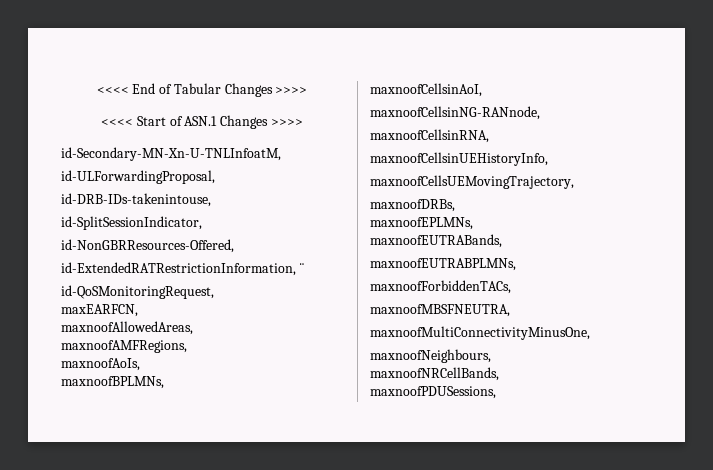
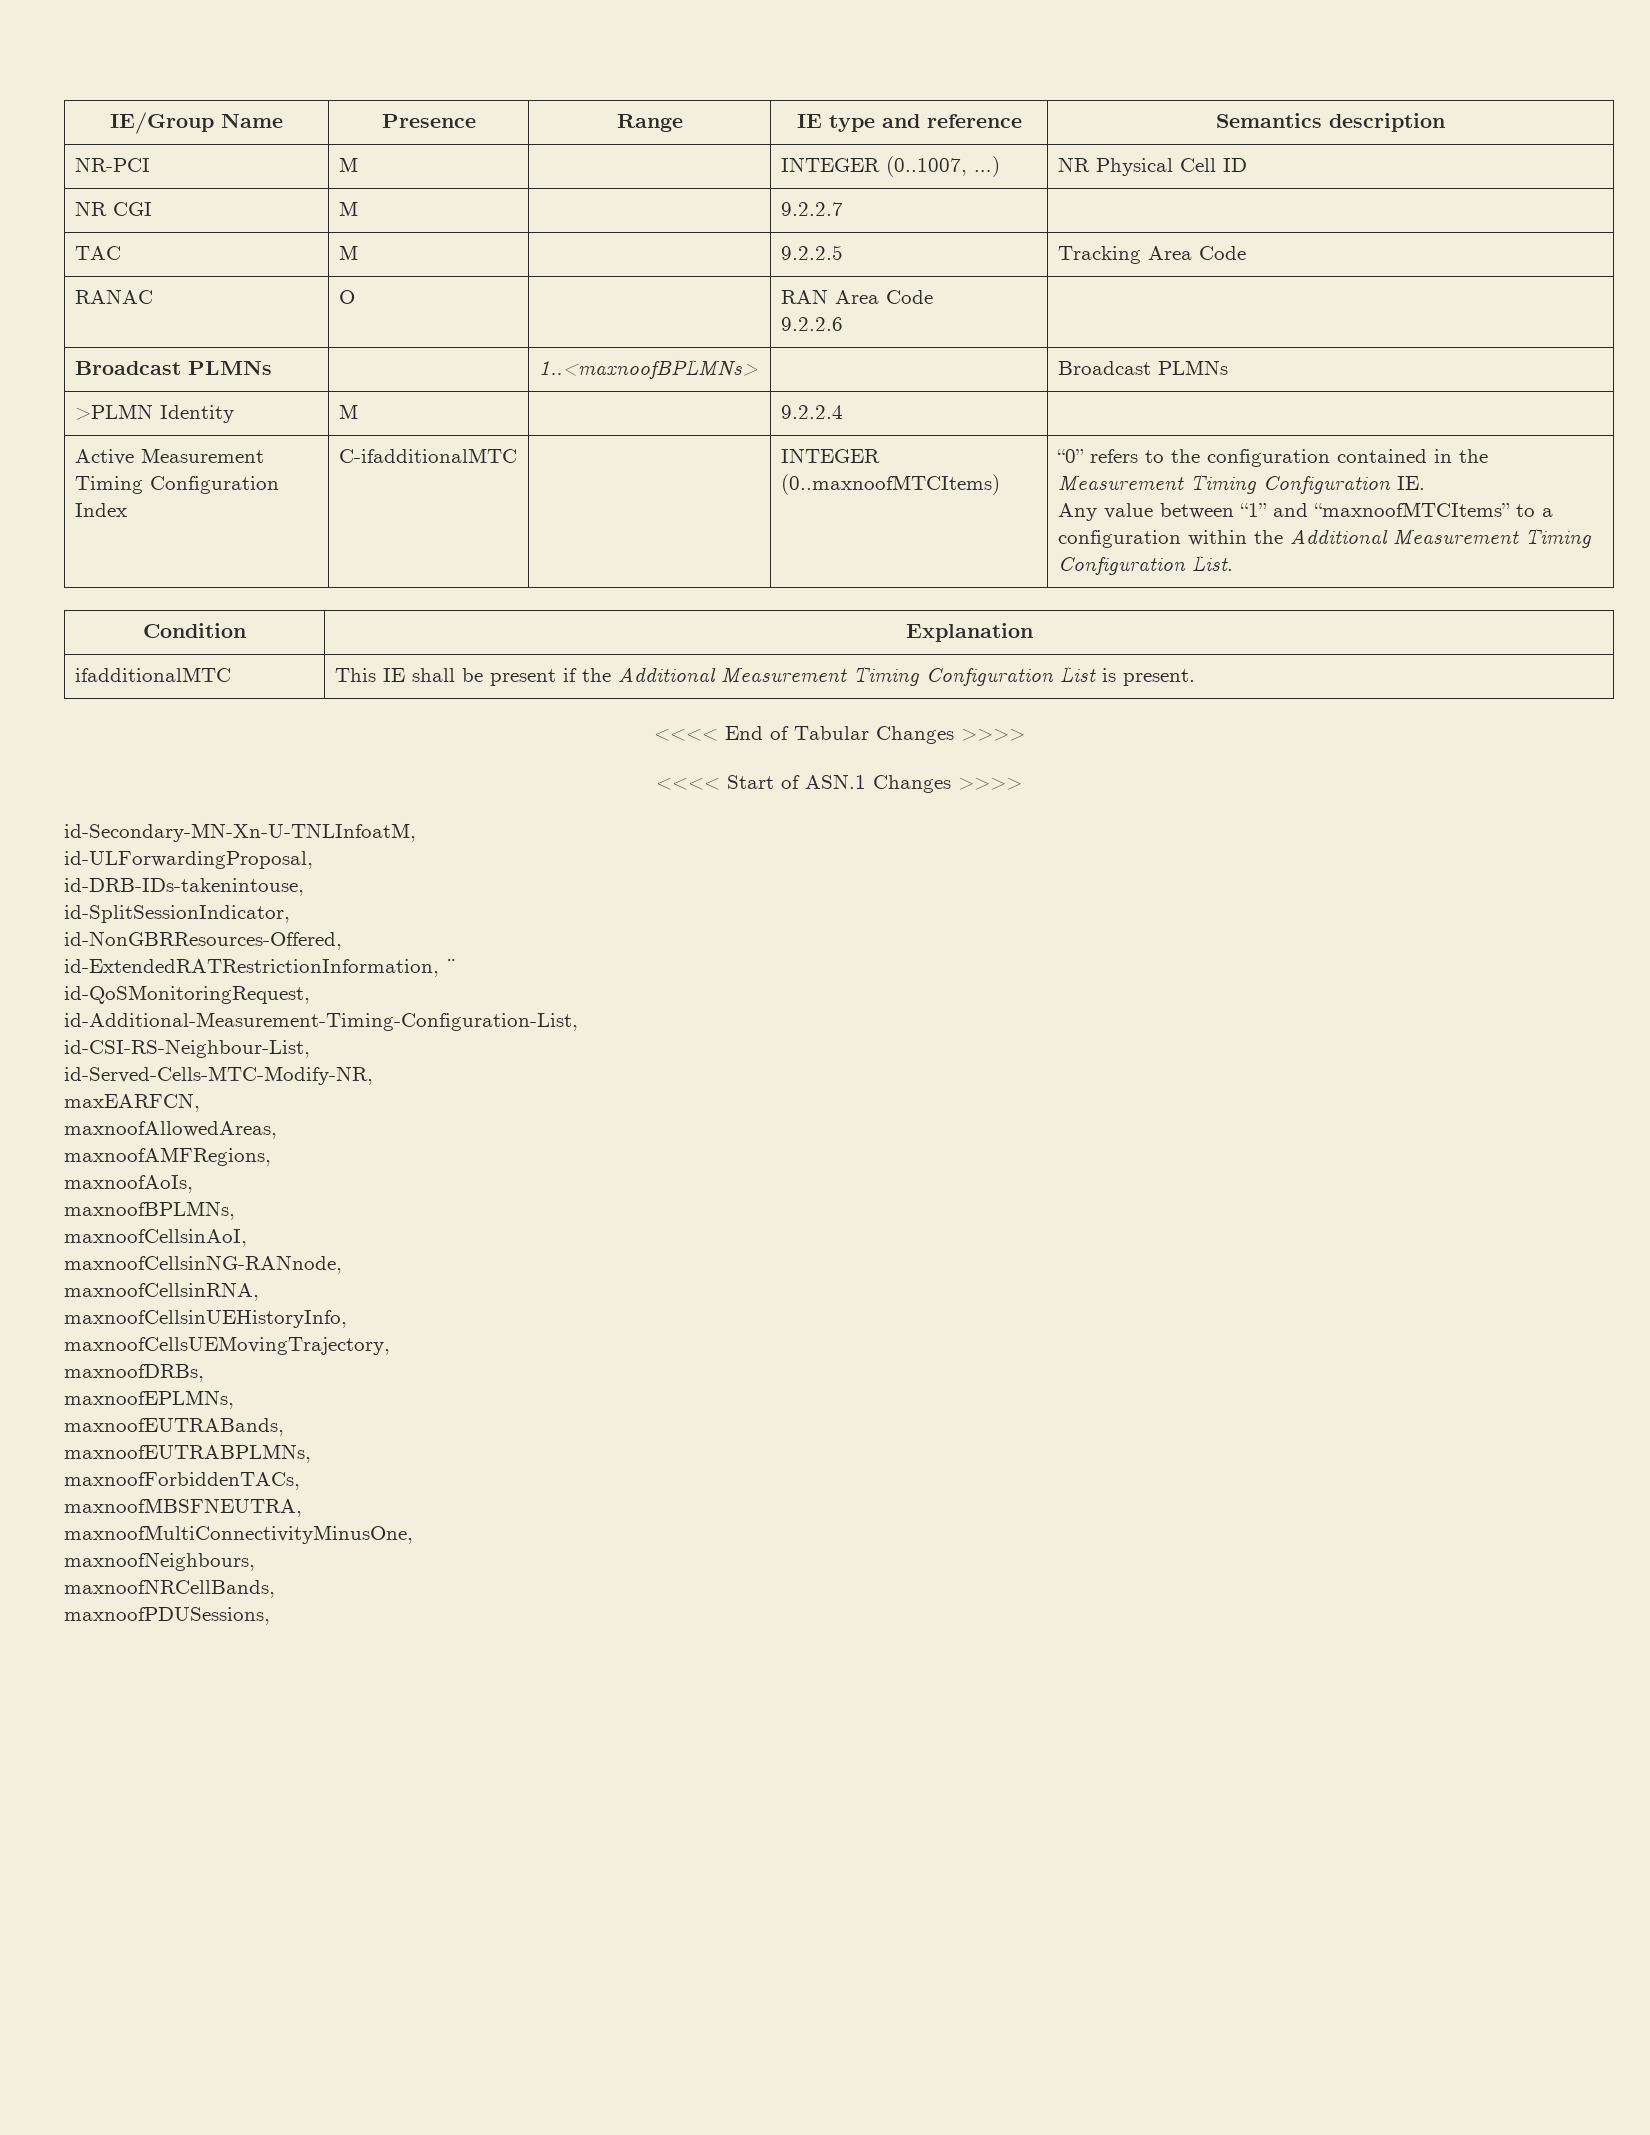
(96, 90) none -> [110,112,283,134] [381,114,476,128] [616,114,683,132] [796,114,1022,132] [1216,113,1445,132] [74,157,150,172] [338,157,358,172] [780,156,1000,177] [1057,157,1247,176] [74,201,152,216] [338,201,358,216] [780,202,843,216] [74,246,121,260] [338,245,358,260] [780,245,843,260] [1057,246,1246,264] [74,289,153,304] [338,290,355,304] [780,289,933,304] [780,317,843,331] [74,360,272,375] [538,359,758,379] [1057,360,1228,375] [74,404,234,423] [338,404,358,419] [780,405,843,419] [74,448,264,465] [74,476,279,494] [74,503,127,517] [338,448,517,463] [780,448,880,463] [780,474,1000,495] [1056,449,1488,467] [1057,474,1425,494] [1057,502,1553,521] [1057,528,1592,548] [1057,555,1233,575] [143,623,246,638] [905,623,1033,642] [74,667,231,682] [334,666,1195,686] IE/Group Name | Presence | Range | IE type and reference | Semantics description // NR-PCI | M | | INTEGER (0..1007, …) | NR Physical Cell ID // NR CGI | M | | 9.2.2.7 | // TAC | M | | 9.2.2.5 | Tracking Area Code // RANAC | O | | RAN Area Code // 9.2.2.6 | // Broadcast PLMNs | | 1..<maxnoofBPLMNs> | | Broadcast PLMNs // >PLMN Identity | M | | 9.2.2.4 | // Active Measurement Timing Configuration Index | C-ifadditionalMTC | | INTEGER (0..maxnoofMTCItems) | “0” refers to the configuration contained in the Measurement Timing Configuration IE. // Any value between “1” and “maxnoofMTCItems” to a configuration within the Additional Measurement Timing Configuration List. // Condition | Explanation // ifadditionalMTC | This IE shall be present if the Additional Measurement Timing Configuration List is present. //
(214, 292) none -> [64,1012,578,1031] [64,1039,310,1058] [64,1066,373,1085] // id-Additional-Measurement-Timing-Configuration-List, // id-CSI-RS-Neighbour-List, // id-Served-Cells-MTC-Modify-NR,

